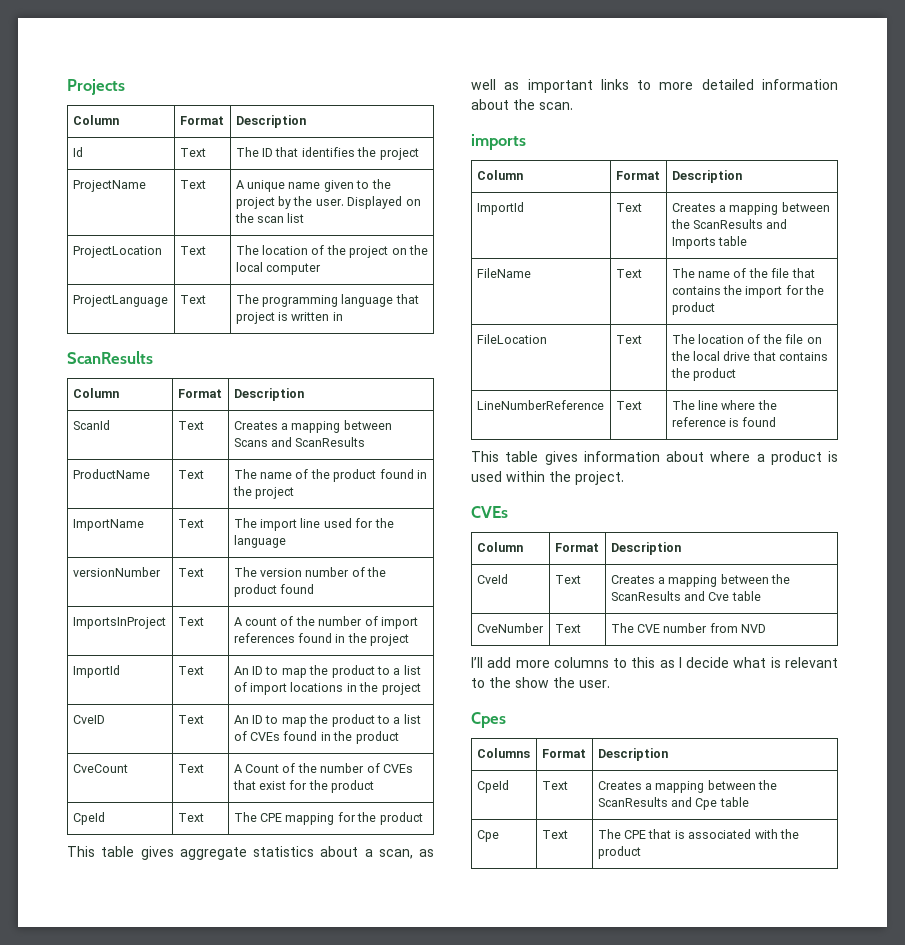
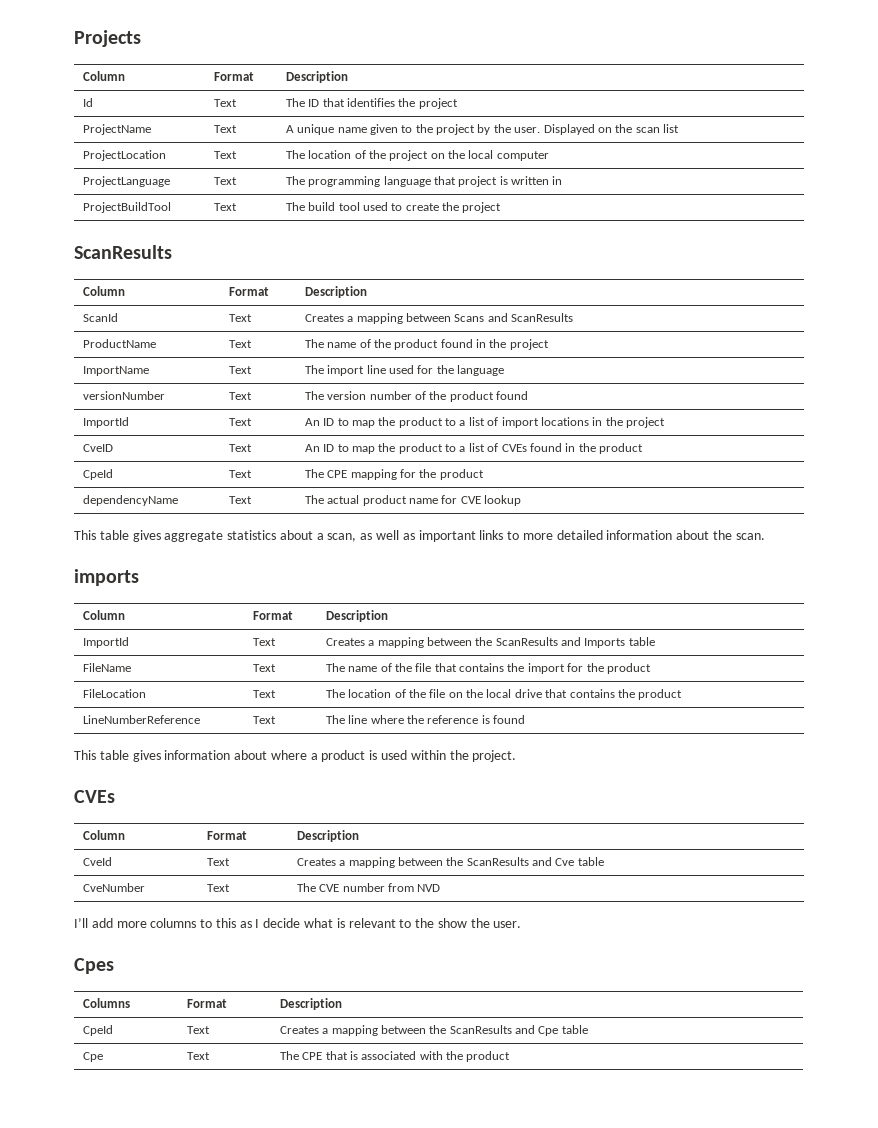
(343, 316) none -> [82,202,171,213] [213,203,237,211] [285,202,502,213] // ProjectBuildTool | Text | The build tool used to create the project
[72,617,166,629] [177,617,204,626] [233,616,418,629] [233,633,410,646] // ImportsInProject | Text | A count of the number of import references found in the project -> (528, 395) none
[72,764,128,773] [177,764,204,773] [233,763,413,773] [232,780,375,793] // CveCount | Text | A Count of the number of CVEs that exist for the product -> (643, 448) none
(423, 818) none -> [82,495,178,506] [228,496,252,504] [304,495,521,506] // dependencyName | Text | The actual product name for CVE lookup

